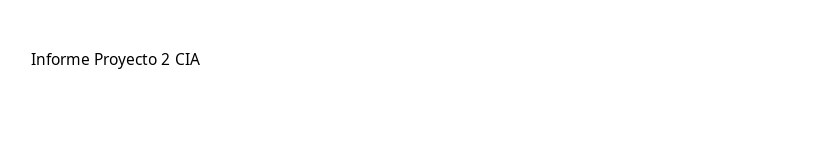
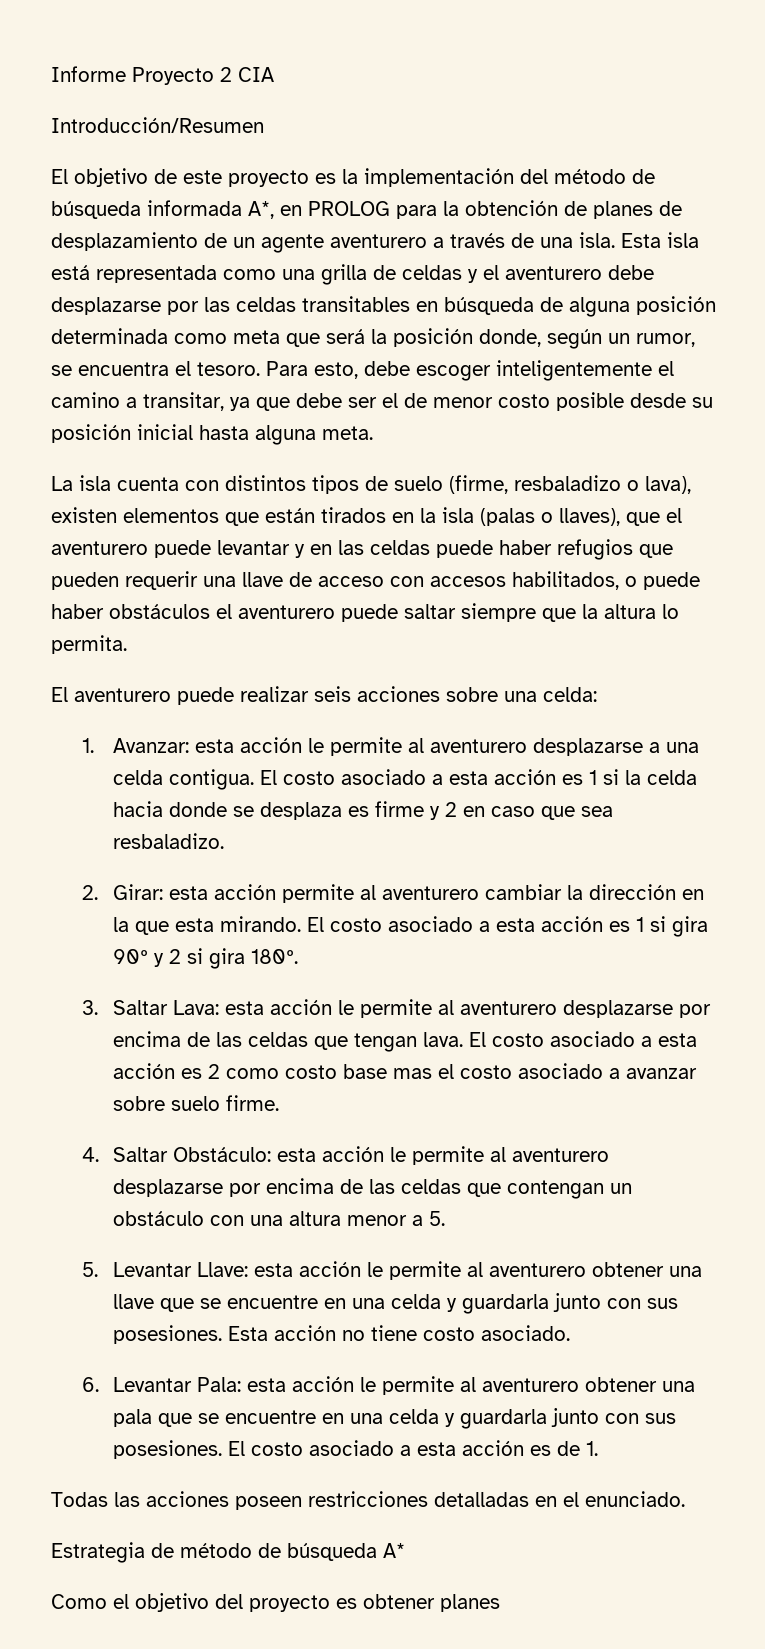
(200, 59) none -> [51,117,264,133] [51,168,655,187] [51,200,682,219] [51,232,699,253] [51,264,654,285] [51,296,716,317] [51,328,695,349] [51,360,674,381] [51,392,713,411] [51,424,373,445] [51,475,691,494] [51,507,682,526] [51,539,673,560] [51,571,700,590] [51,603,679,622] [51,635,127,654] [51,686,597,705] [81,737,699,756] [112,769,697,790] [112,801,613,820] [112,833,224,849] [81,884,704,903] [112,916,708,937] [112,948,298,969] [81,999,711,1018] [112,1031,697,1052] [112,1063,697,1079] [112,1095,279,1111] [81,1146,609,1165] [112,1178,632,1199] [112,1211,445,1226] [81,1261,702,1280] [112,1293,678,1314] [112,1325,570,1344] [81,1376,695,1395] [112,1408,676,1429] [112,1440,598,1459] [51,1491,685,1510] [51,1542,405,1563] [51,1593,500,1612] // Introducción/Resumen // El objetivo de este proyecto es la implementación del método de búsqueda informada A*, en PROLOG para la obtención de planes de desplazamiento de un agente aventurero a través de una isla. Esta isla está representada como una grilla de celdas y el aventurero debe desplazarse por las celdas transitables en búsqueda de alguna posición determinada como meta que será la posición donde, según un rumor, se encuentra el tesoro. Para esto, debe escoger inteligentemente el camino a transitar, ya que debe ser el de menor costo posible desde su posición inicial hasta alguna meta. // La isla cuenta con distintos tipos de suelo (firme, resbaladizo o lava), existen elementos que están tirados en la isla (palas o llaves), que el aventurero puede levantar y en las celdas puede haber refugios que pueden requerir una llave de acceso con accesos habilitados, o puede haber obstáculos el aventurero puede saltar siempre que la altura lo permita. // El aventurero puede realizar seis acciones sobre una celda: // 1. Avanzar: esta acción le permite al aventurero desplazarse a una celda contigua. El costo asociado a esta acción es 1 si la celda hacia donde se desplaza es firme y 2 en caso que sea resbaladizo. // 2. Girar: esta acción permite al aventurero cambiar la dirección en la que esta mirando. El costo asociado a esta acción es 1 si gira 90º y 2 si gira 180º. // 3. Saltar Lava: esta acción le permite al aventurero desplazarse por encima de las celdas que tengan lava. El costo asociado a esta acción es 2 como costo base mas el costo asociado a avanzar sobre suelo firme. // 4. Saltar Obstáculo: esta acción le permite al aventurero desplazarse por encima de las celdas que contengan un obstáculo con una altura menor a 5. // 5. Levantar Llave: esta acción le permite al aventurero obtener una llave que se encuentre en una celda y guardarla junto con sus posesiones. Esta acción no tiene costo asociado. // 6. Levantar Pala: esta acción le permite al aventurero obtener una pala que se encuentre en una celda y guardarla junto con sus posesiones. El costo asociado a esta acción es de 1. // Todas las acciones poseen restricciones detalladas en el enunciado. // Estrategia de método de búsqueda A* // Como el objetivo del proyecto es obtener planes

